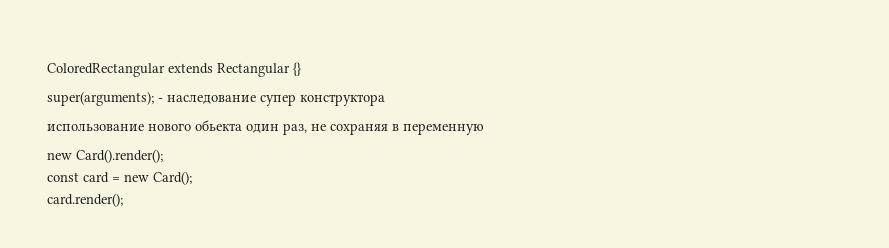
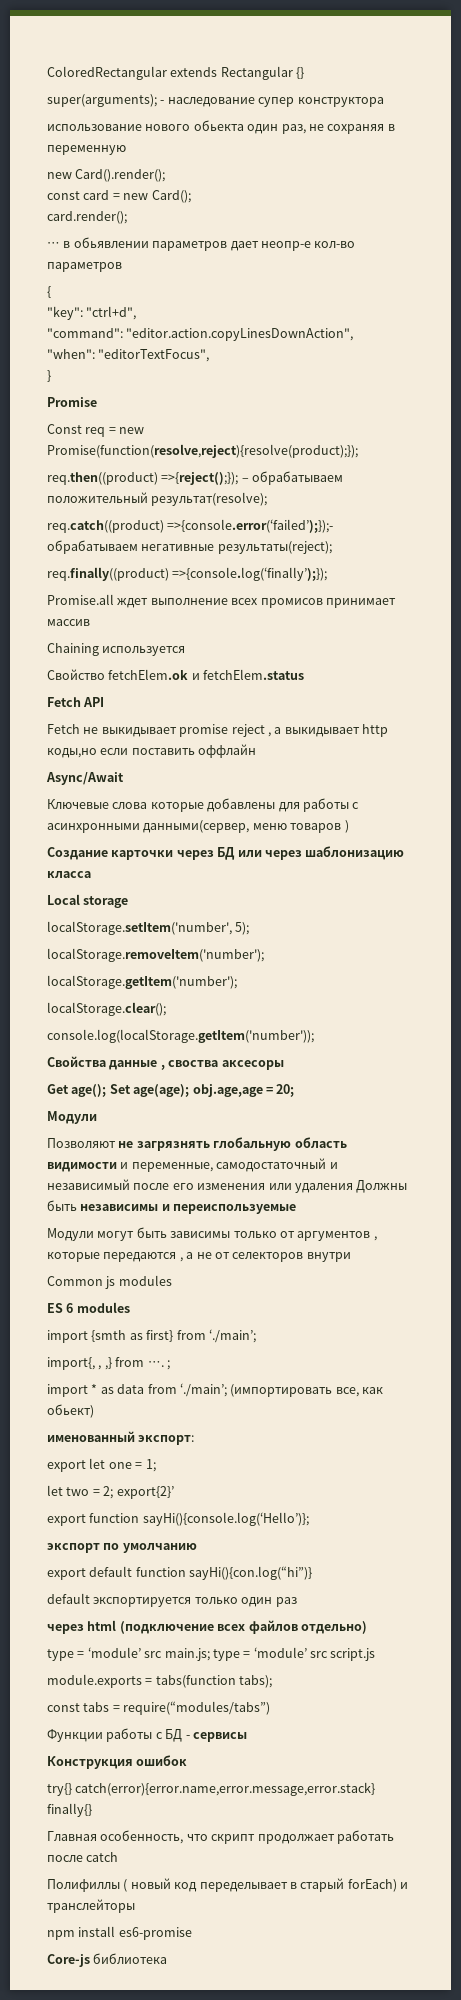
(123, 200) none -> [47,237,356,251] [47,262,122,272] [47,286,51,298] [47,306,137,320] [47,328,354,341] [47,349,210,362] [47,370,51,382] [47,397,97,407] [47,424,145,437] [47,444,358,458] [47,471,344,485] [47,492,268,506] [47,519,334,533] [47,540,332,554] [47,567,328,581] [47,594,396,608] [47,619,90,626] [47,643,186,656] [47,669,305,680] [47,697,105,707] [47,724,388,737] [47,744,257,758] [46,772,124,785] [47,798,360,812] [47,820,349,833] [47,846,405,860] [47,871,91,878] [47,894,129,908] [47,921,250,935] [47,948,264,962] [47,975,237,989] [47,1002,166,1016] [47,1029,314,1043] [47,1056,284,1070] [47,1084,295,1097] [47,1111,97,1124] [47,1137,347,1151] [47,1158,338,1172] [47,1179,408,1193] [47,1200,297,1214] [47,1227,377,1241] [47,1252,351,1262] [47,1275,172,1289] [47,1302,130,1313] [47,1329,256,1343] [47,1357,170,1370] [47,1383,383,1397] [47,1404,94,1418] [47,1431,195,1445] [47,1458,156,1472] [47,1485,174,1499] [47,1512,309,1526] [47,1543,197,1553] [47,1566,313,1580] [47,1593,297,1607] [47,1620,367,1634] [47,1647,376,1661] [47,1674,273,1688] [47,1701,271,1715] [47,1728,247,1742] [47,1755,188,1769] [47,1782,376,1796] [47,1803,92,1817] [47,1830,394,1844] [47,1852,119,1862] [47,1878,408,1892] [47,1899,135,1913] [47,1926,192,1940] [47,1953,168,1967] // … в обьявлении параметров дает неопр-е кол-во параметров // { // "key": "ctrl+d", // "command": "editor.action.copyLinesDownAction", // "when": "editorTextFocus", // } // Promise // Const req = new Promise(function(resolve,reject){resolve(product);}); // req.then((product) =>{reject();}); – обрабатываем положительный результат(resolve); // req.catch((product) =>{console.error(‘failed’);});- обрабатываем негативные результаты(reject); // req.finally((product) =>{console.log(‘finally’);}); // Promise.all ждет выполнение всех промисов принимает массив // Chaining используется // Свойство fetchElem.ok и fetchElem.status // Fetch API // Fetch не выкидывает promise reject , а выкидывает http коды,но если поставить оффлайн // Async/Await // Ключевые слова которые добавлены для работы с асинхронными данными(сервер, меню товаров ) // Cоздание карточки через БД или через шаблонизацию класса // Local storage // localStorage.setItem('number', 5); // localStorage.removeItem('number'); // localStorage.getItem('number'); // localStorage.clear(); // console.log(localStorage.getItem('number')); // Свойства данные , своства аксесоры // Get age(); Set age(age); obj.age,age = 20; // Модули // Позволяют не загрязнять глобальную область видимости и переменные, самодостаточный и независимый после его изменения или удаления Должны быть независимы и переиспользуемые // Модули могут быть зависимы только от аргументов , которые передаются , а не от селекторов внутри // Common js modules // ES 6 modules // import {smth as first} from ‘./main’; // import{, , ,} from …. ; // import * as data from ‘./main’; (импортировать все, как обьект) // именованный экспорт: // export let one = 1; // let two = 2; export{2}’ // export function sayHi(){console.log(‘Hello’)}; // экспорт по умолчанию // export default function sayHi(){con.log(“hi”)} // default экспортируется только один раз // через html (подключение всех файлов отдельно) // type = ‘module’ src main.js; type = ‘module’ src script.js // module.exports = tabs(function tabs); // const tabs = require(“modules/tabs”) // Функции работы с БД - сервисы // Конструкция ошибок // try{} catch(error){error.name,error.message,error.stack} finally{} // Главная особенность, что скрипт продолжает работать после catch // Полифиллы ( новый код переделывает в старый forEach) и транслейторы // npm install es6-promise // Core-js библиотека

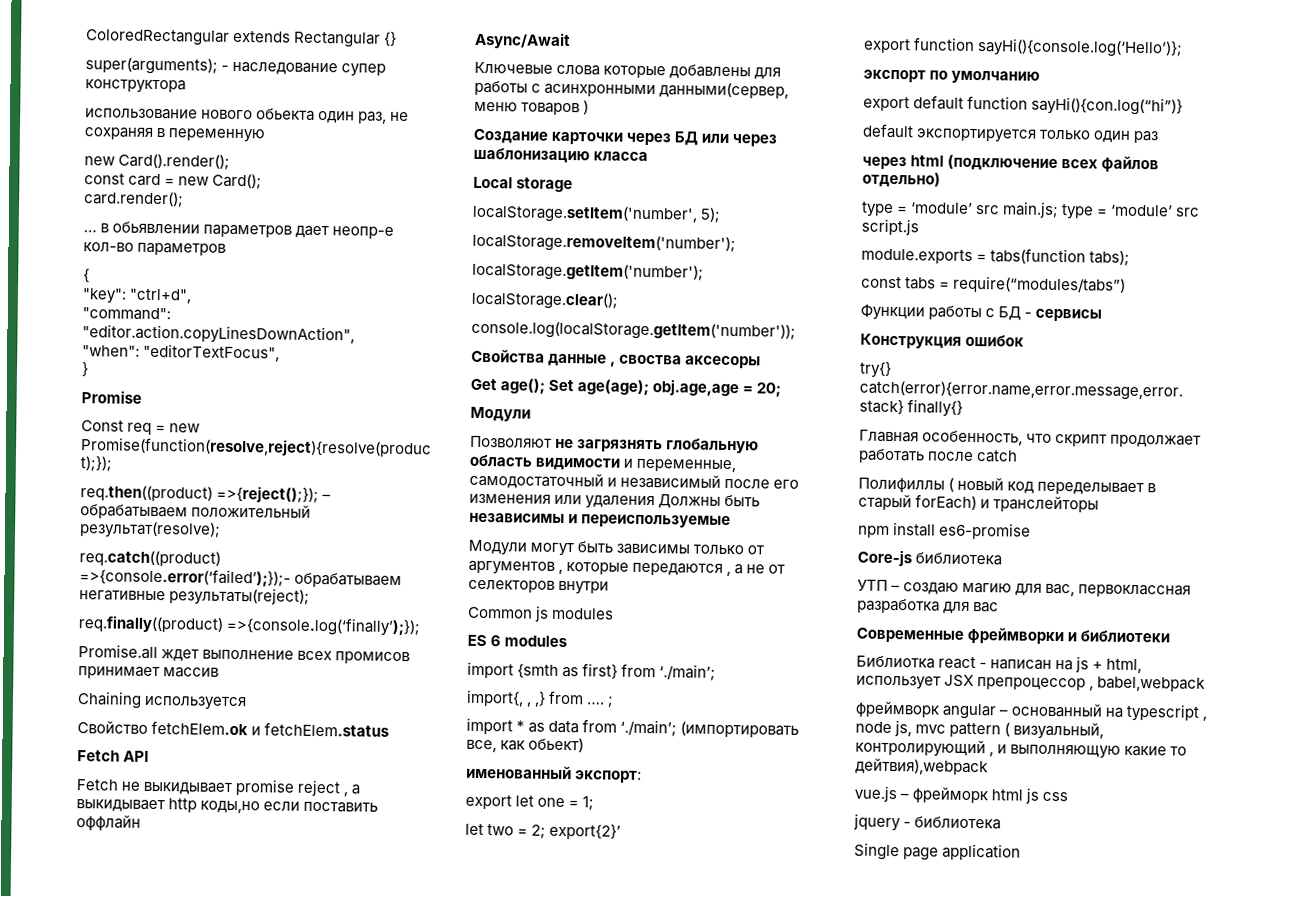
(168, 1958) none -> [857,579,1192,598] [857,598,1000,614] [856,626,1171,645] [856,655,1143,674] [856,674,1207,692] [855,700,1208,722] [855,720,1105,740] [855,738,1188,759] [855,757,989,776] [854,785,1069,804] [853,813,1002,832] [854,842,1022,861] // УТП – создаю магию для вас, первоклассная разработка для вас // Cовременные фреймворки и библиотеки // Библиотка react - написан на js + html, использует JSX препроцессор , babel,webpack // фреймворк angular – основанный на typescript , node js, mvc pattern ( визуальный, контролирующий , и выполняющую какие то дейтвия),webpack // vue.js – фрейморк html js css // jquery - библиотека // Single page application

